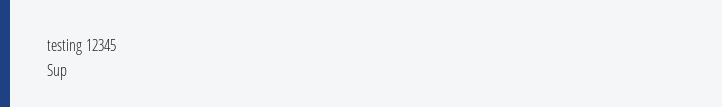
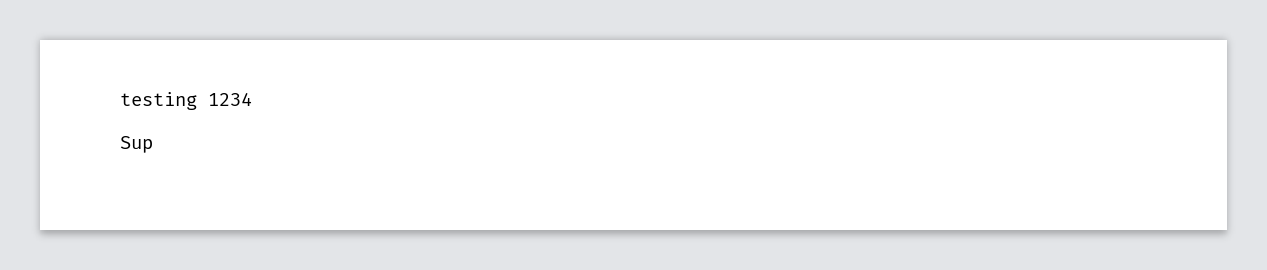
[86,39,117,51] 12345 -> [208,92,252,106] 1234

